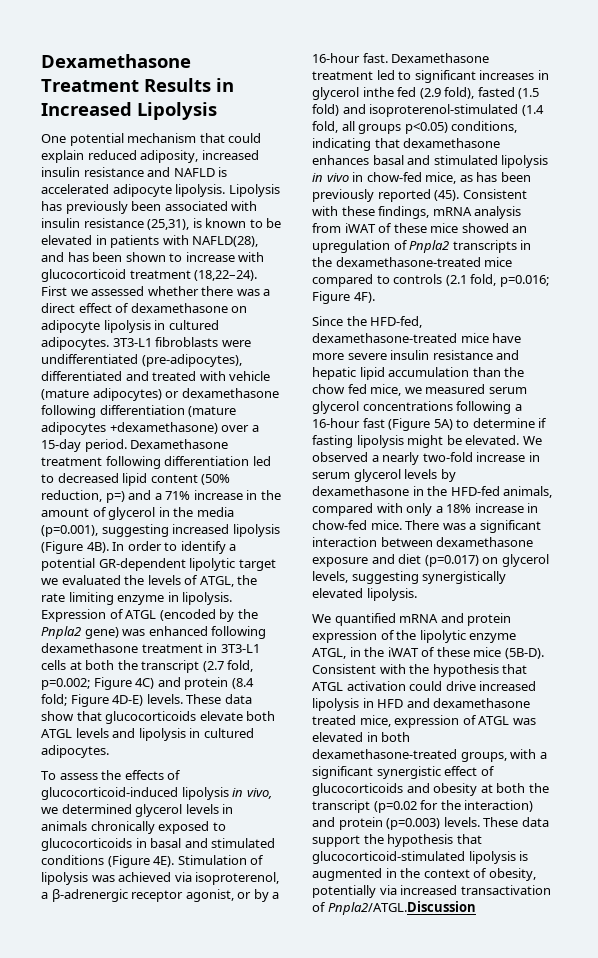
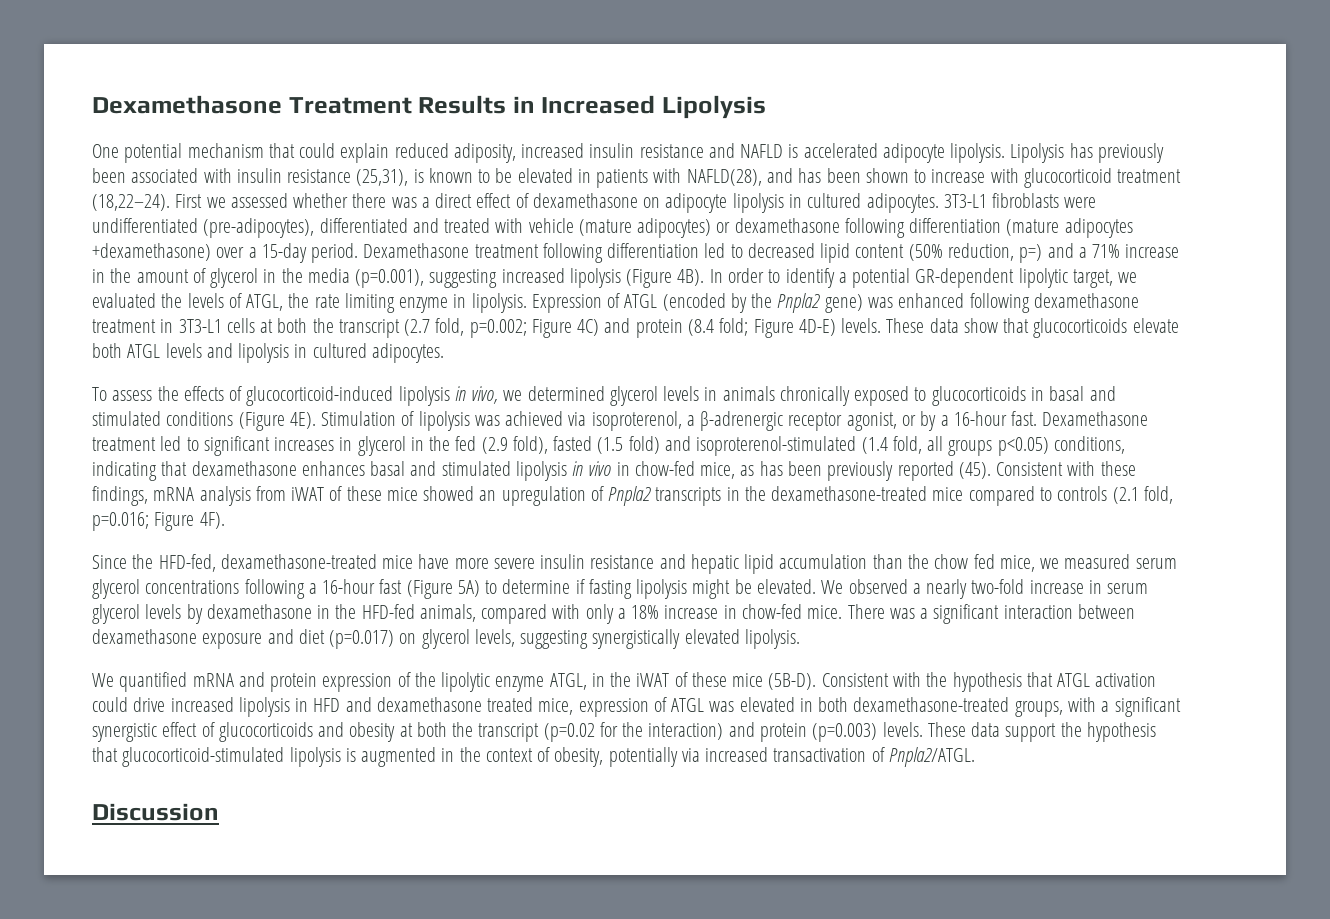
[238,559,276,571] target -> [1072,269,1113,288] target,
[362,87,394,97] inthe -> [410,436,451,451] in the
[327,901,476,915] Pnpla2/ATGL.Discussion -> [888,747,975,767] [92,803,219,821] Pnpla2/ATGL. // Discussion

